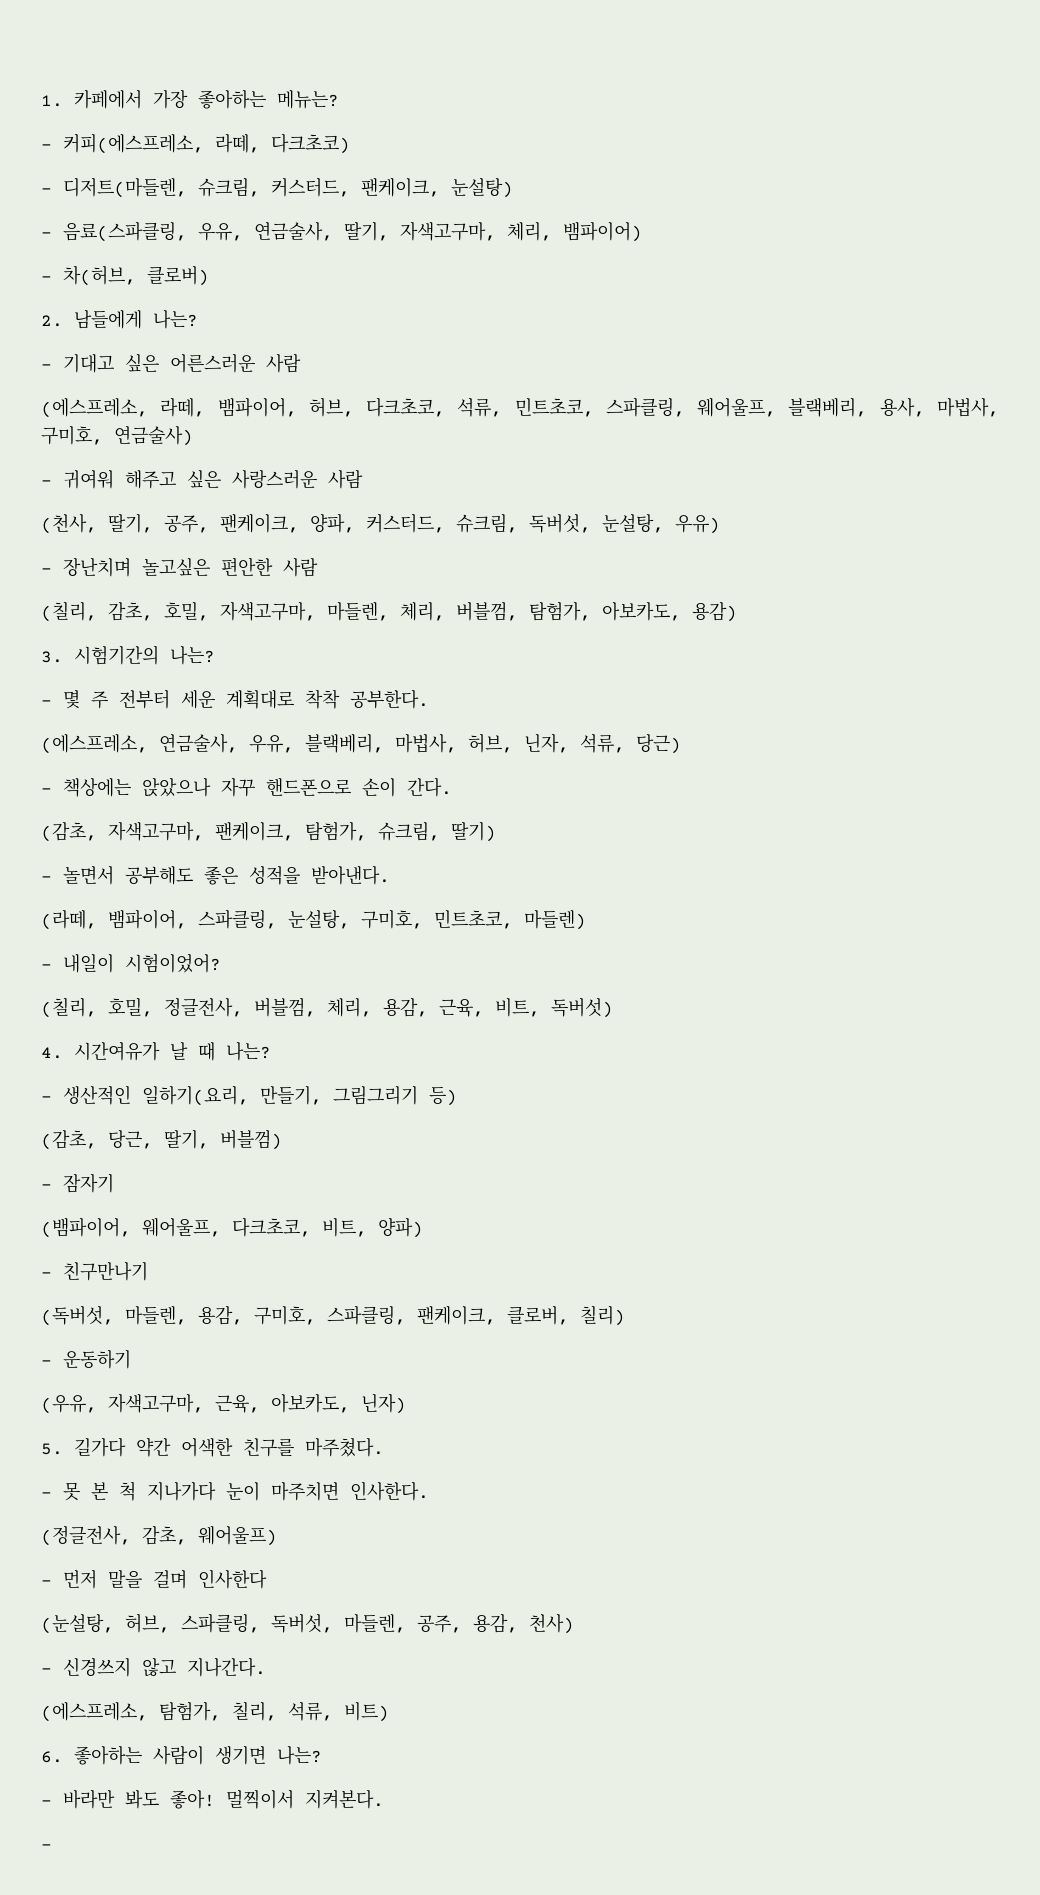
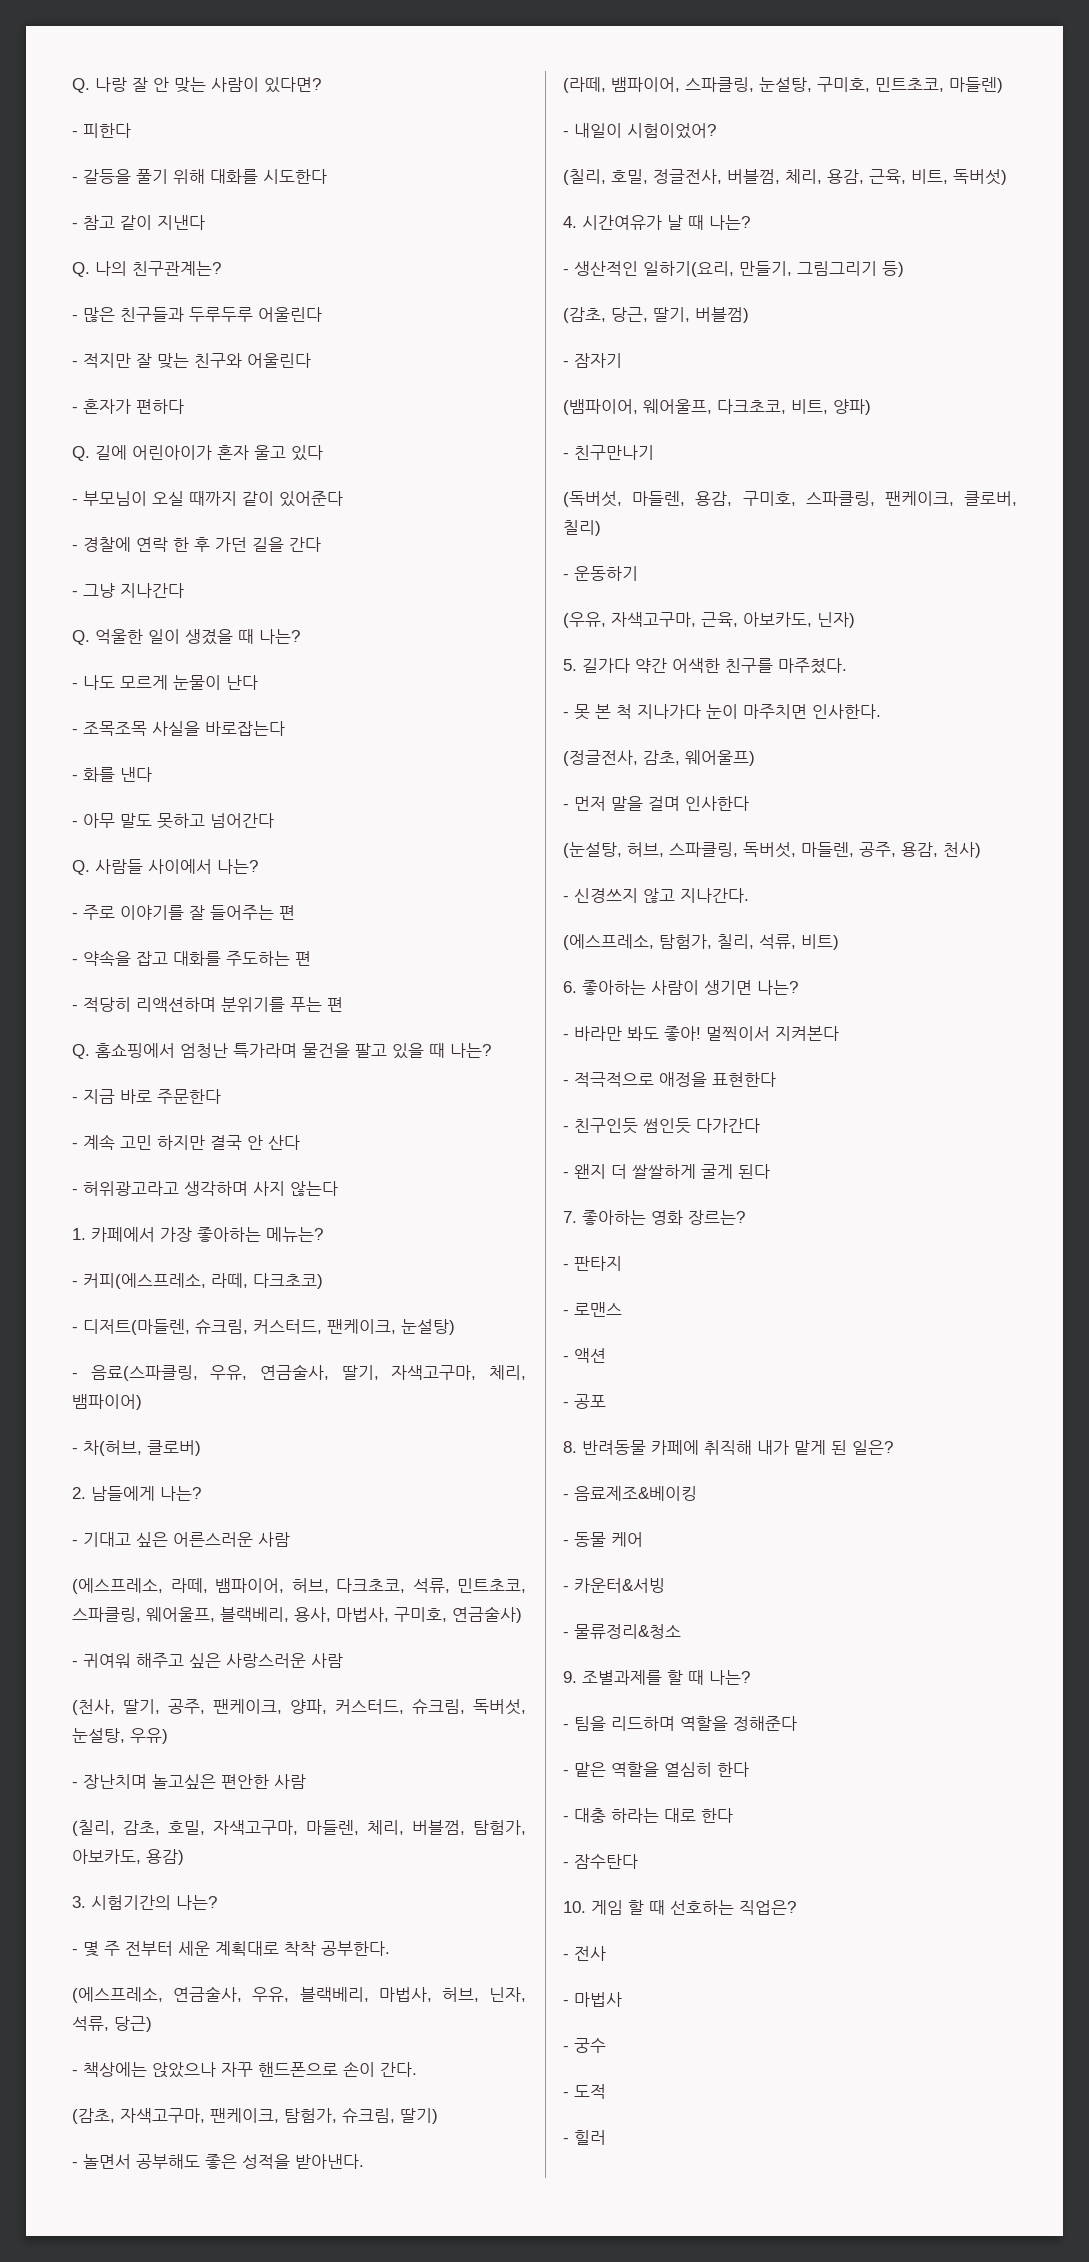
(41, 101) none -> [72,77,321,93] [72,123,131,138] [72,169,327,184] [72,215,205,230] [72,261,221,277] [72,307,322,322] [72,353,311,369] [72,399,184,414] [72,445,323,461] [72,491,343,507] [72,537,321,552] [72,583,184,598] [72,629,300,645] [72,675,258,690] [72,721,285,736] [72,767,152,782] [72,813,274,829] [72,859,258,875] [72,905,295,920] [72,950,311,966] [72,997,343,1012] [72,1043,491,1059] [72,1089,221,1104] [72,1134,300,1150] [72,1181,338,1196] Q. 나랑 잘 안 맞는 사람이 있다면? // - 피한다 // - 갈등을 풀기 위해 대화를 시도한다 // - 참고 같이 지낸다 // Q. 나의 친구관계는? // - 많은 친구들과 두루두루 어울린다 // - 적지만 잘 맞는 친구와 어울린다 // - 혼자가 편하다 // Q. 길에 어린아이가 혼자 울고 있다 // - 부모님이 오실 때까지 같이 있어준다 // - 경찰에 연락 한 후 가던 길을 간다 // - 그냥 지나간다 // Q. 억울한 일이 생겼을 때 나는? // - 나도 모르게 눈물이 난다 // - 조목조목 사실을 바로잡는다 // - 화를 낸다 // - 아무 말도 못하고 넘어간다 // Q. 사람들 사이에서 나는? // - 주로 이야기를 잘 들어주는 편 // - 약속을 잡고 대화를 주도하는 편 // - 적당히 리액션하며 분위기를 푸는 편 // Q. 홈쇼핑에서 엄청난 특가라며 물건을 팔고 있을 때 나는? // - 지금 바로 주문한다 // - 계속 고민 하지만 결국 안 산다 // - 허위광고라고 생각하며 사지 않는다 //
[305,1789,384,1809] [41,1844,52,1850] 지켜본다. // - -> [775,1026,839,1041] [563,1072,776,1087] [563,1118,760,1134] [563,1164,770,1179] [563,1210,745,1225] [563,1256,622,1271] [563,1302,622,1317] [563,1348,606,1363] [563,1394,606,1409] [563,1440,893,1455] [563,1486,697,1501] [563,1532,643,1547] [563,1578,665,1593] [563,1624,681,1639] [563,1670,750,1685] [563,1716,797,1731] [563,1762,749,1777] [563,1808,733,1823] [563,1854,638,1869] [563,1900,796,1915] [563,1946,606,1961] [563,1992,622,2007] [563,2038,606,2053] [563,2084,606,2099] [563,2130,606,2145] 지켜본다 // - 적극적으로 애정을 표현한다 // - 친구인듯 썸인듯 다가간다 // - 왠지 더 쌀쌀하게 굴게 된다 // 7. 좋아하는 영화 장르는? // - 판타지 // - 로맨스 // - 액션 // - 공포 // 8. 반려동물 카페에 취직해 내가 맡게 된 일은? // - 음료제조&베이킹 // - 동물 케어 // - 카운터&서빙 // - 물류정리&청소 // 9. 조별과제를 할 때 나는? // - 팀을 리드하며 역할을 정해준다 // - 맡은 역할을 열심히 한다 // - 대충 하라는 대로 한다 // - 잠수탄다 // 10. 게임 할 때 선호하는 직업은? // - 전사 // - 마법사 // - 궁수 // - 도적 // - 힐러

